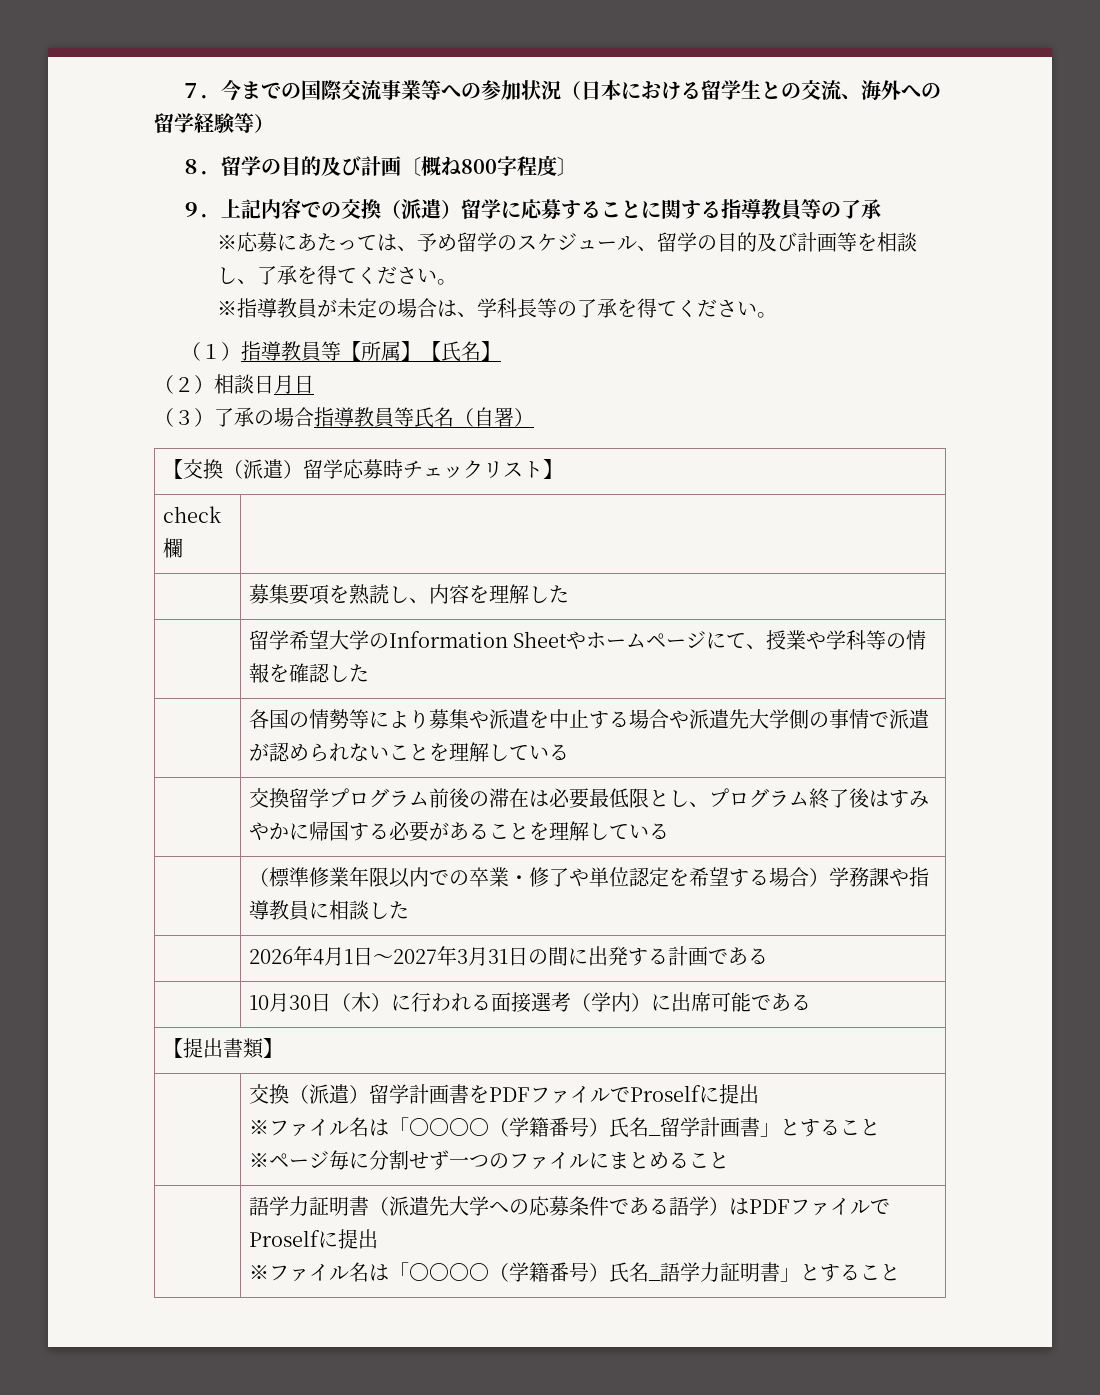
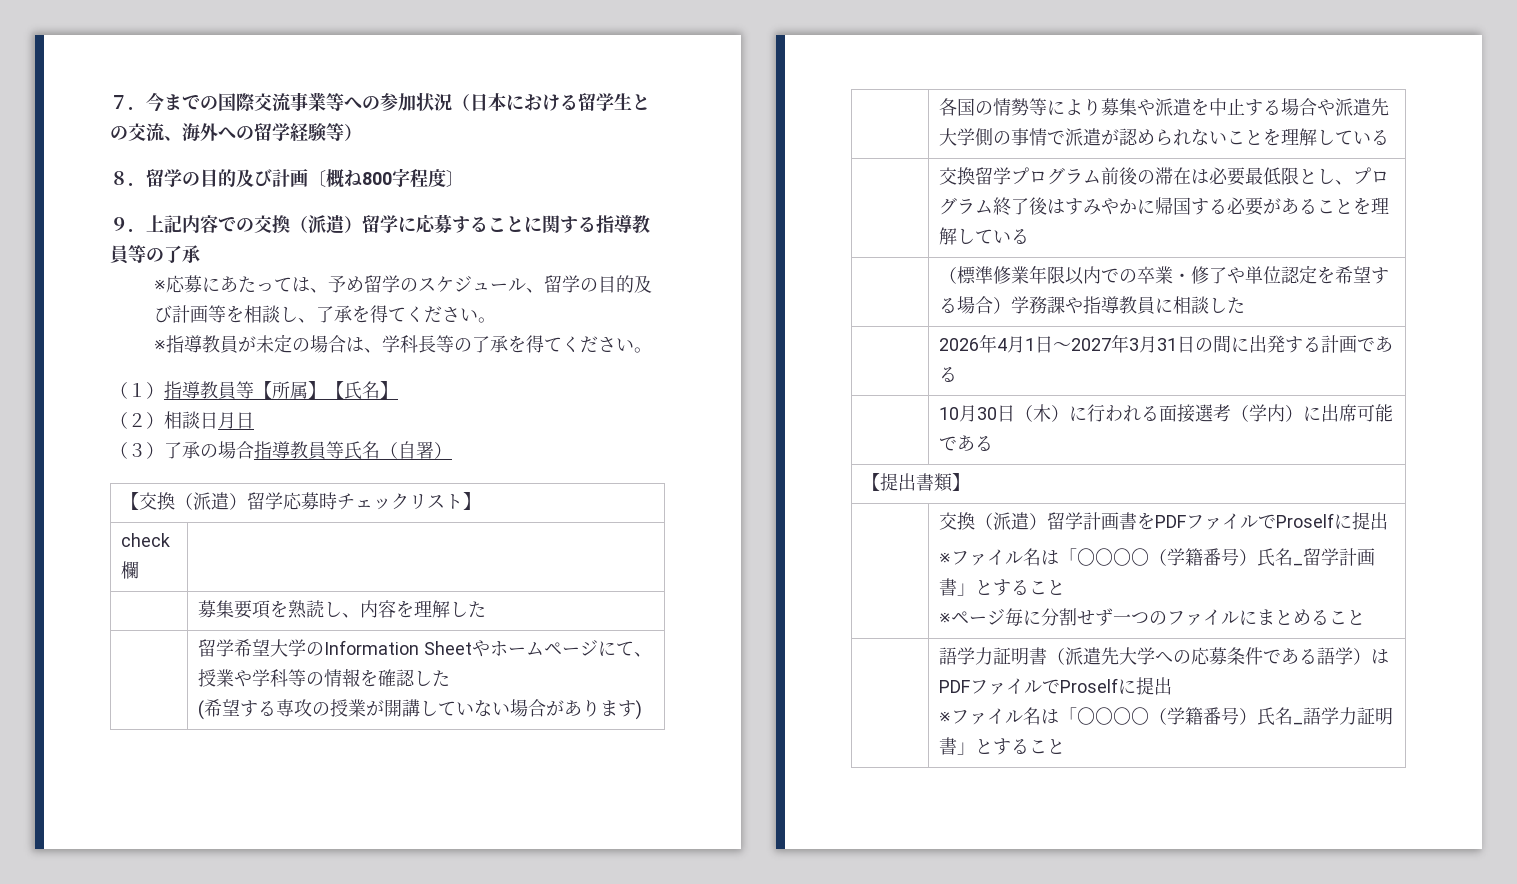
(369, 673) none -> [197,699,642,720] // (希望する専攻の授業が開講していない場合があります)

